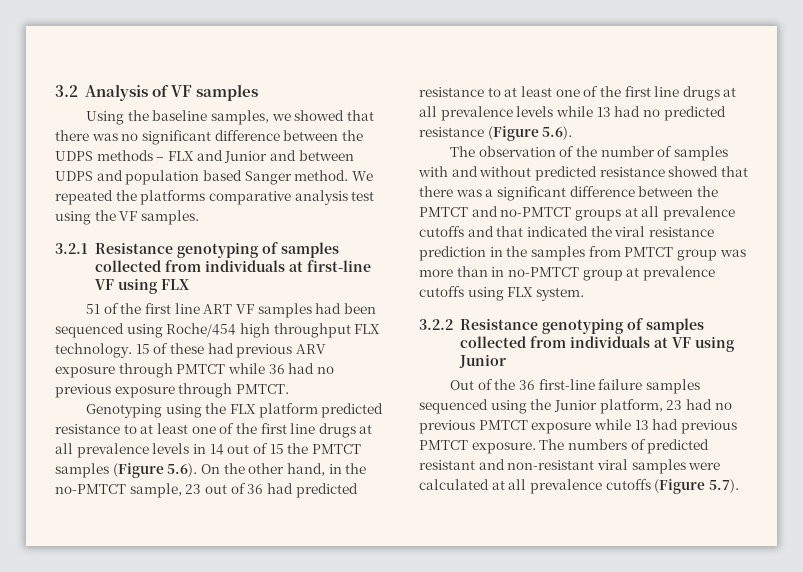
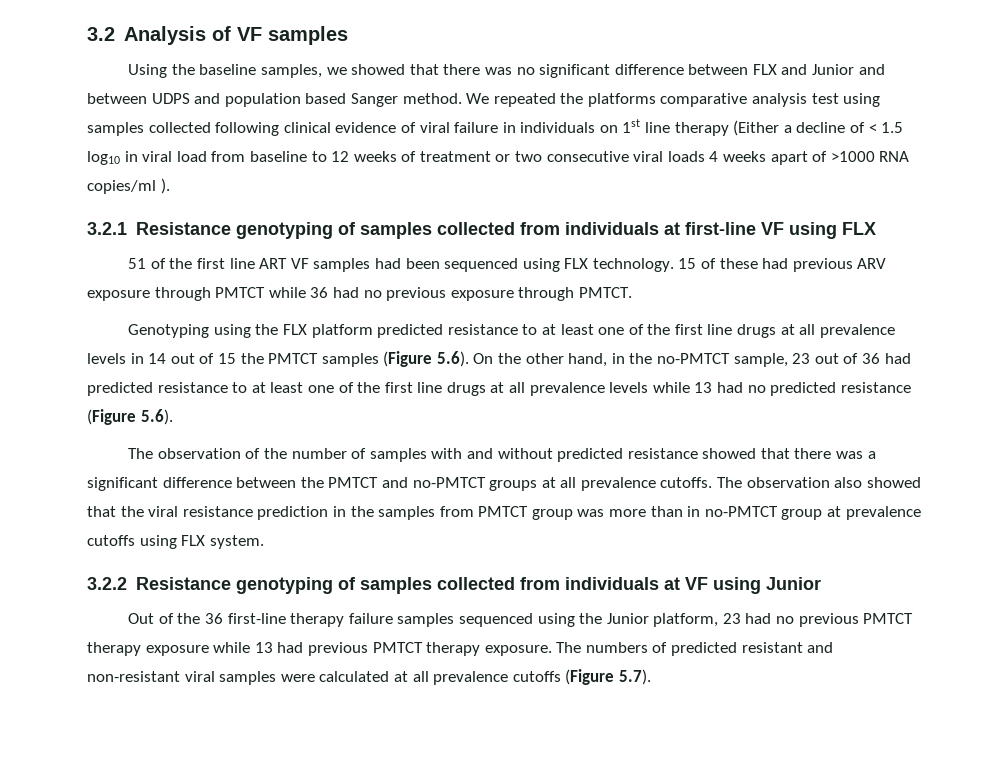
[341,130,363,141] [55,150,165,161] the UDPS methods – -> (749, 69) none
[94,210,199,225] the VF samples. -> [87,119,904,136] [87,151,910,165] [87,178,170,194] samples collected following clinical evidence of viral failure in individuals on 1st line therapy (Either a decline of < 1.5 log10 in viral load from baseline to 12 weeks of treatment or two consecutive viral loads 4 weeks apart of >1000 RNA copies/ml ).
[166,323,351,338] Roche/454 high throughput -> (560, 265) none
[419,226,588,237] cutoffs and that indicated -> [660,477,921,488] [87,506,116,517] cutoffs. The observation also showed that
(595, 384) none -> [290,613,345,627] therapy
(528, 425) none -> [87,642,141,656] therapy
(468, 445) none -> [426,642,481,656] therapy

